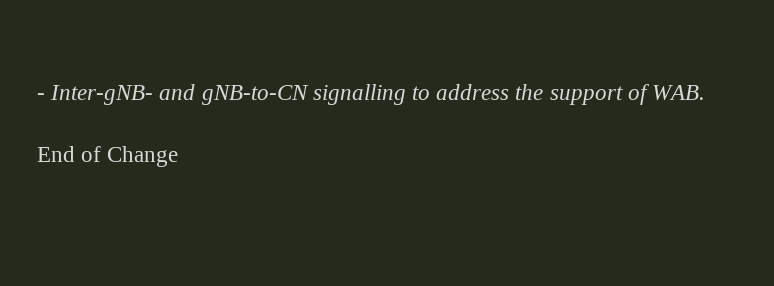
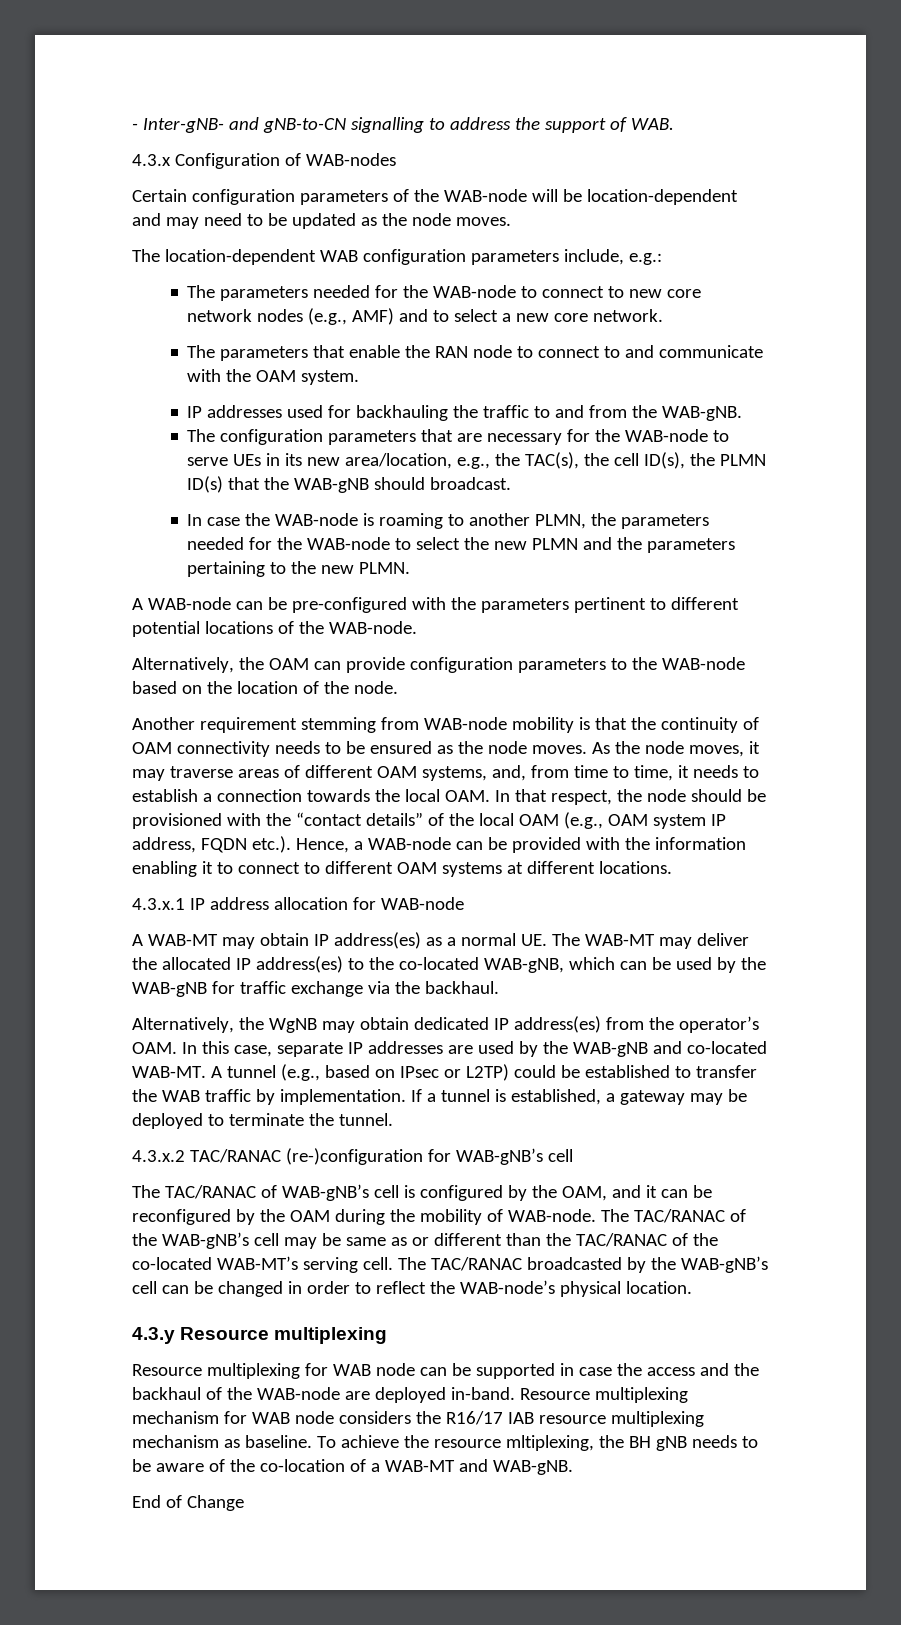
(706, 92) none -> [132,153,396,169] [132,189,738,205] [132,213,511,229] [132,249,662,265] [187,285,702,301] [187,308,664,325] [187,345,764,361] [187,369,360,385] [187,405,743,421] [187,429,730,445] [187,452,767,469] [187,476,512,493] [187,513,710,529] [187,537,736,553] [187,561,411,577] [132,597,739,613] [132,621,417,637] [132,657,745,673] [132,681,398,694] [132,717,759,733] [132,741,760,757] [132,765,759,781] [132,789,766,805] [132,812,726,829] [132,836,746,853] [132,861,672,877] [132,897,464,910] [132,932,749,949] [132,956,766,973] [132,981,499,997] [132,1016,759,1033] [132,1041,767,1057] [132,1064,757,1081] [132,1089,747,1105] [132,1113,393,1129] [132,1148,573,1165] [132,1184,712,1201] [132,1209,746,1225] [132,1232,718,1249] [132,1256,768,1273] [132,1280,692,1297] [132,1327,388,1344] [132,1363,759,1379] [132,1387,688,1403] [132,1411,704,1427] [132,1435,758,1451] [132,1459,573,1475] // 4.3.x Configuration of WAB-nodes // Certain configuration parameters of the WAB-node will be location-dependent and may need to be updated as the node moves. // The location-dependent WAB configuration parameters include, e.g.: // The parameters needed for the WAB-node to connect to new core network nodes (e.g., AMF) and to select a new core network. // The parameters that enable the RAN node to connect to and communicate with the OAM system. // IP addresses used for backhauling the traffic to and from the WAB-gNB. // The configuration parameters that are necessary for the WAB-node to serve UEs in its new area/location, e.g., the TAC(s), the cell ID(s), the PLMN ID(s) that the WAB-gNB should broadcast. // In case the WAB-node is roaming to another PLMN, the parameters needed for the WAB-node to select the new PLMN and the parameters pertaining to the new PLMN. // A WAB-node can be pre-configured with the parameters pertinent to different potential locations of the WAB-node. // Alternatively, the OAM can provide configuration parameters to the WAB-node based on the location of the node. // Another requirement stemming from WAB-node mobility is that the continuity of OAM connectivity needs to be ensured as the node moves. As the node moves, it may traverse areas of different OAM systems, and, from time to time, it needs to establish a connection towards the local OAM. In that respect, the node should be provisioned with the “contact details” of the local OAM (e.g., OAM system IP address, FQDN etc.). Hence, a WAB-node can be provided with the information enabling it to connect to different OAM systems at different locations. // 4.3.x.1 IP address allocation for WAB-node // A WAB-MT may obtain IP address(es) as a normal UE. The WAB-MT may deliver the allocated IP address(es) to the co-located WAB-gNB, which can be used by the WAB-gNB for traffic exchange via the backhaul. // Alternatively, the WgNB may obtain dedicated IP address(es) from the operator’s OAM. In this case, separate IP addresses are used by the WAB-gNB and co-located WAB-MT. A tunnel (e.g., based on IPsec or L2TP) could be established to transfer the WAB traffic by implementation. If a tunnel is established, a gateway may be deployed to terminate the tunnel. // 4.3.x.2 TAC/RANAC (re-)configuration for WAB-gNB’s cell // The TAC/RANAC of WAB-gNB’s cell is configured by the OAM, and it can be reconfigured by the OAM during the mobility of WAB-node. The TAC/RANAC of the WAB-gNB’s cell may be same as or different than the TAC/RANAC of the co-located WAB-MT’s serving cell. The TAC/RANAC broadcasted by the WAB-gNB’s cell can be changed in order to reflect the WAB-node’s physical location. // 4.3.y Resource multiplexing // Resource multiplexing for WAB node can be supported in case the access and the backhaul of the WAB-node are deployed in-band. Resource multiplexing mechanism for WAB node considers the R16/17 IAB resource multiplexing mechanism as baseline. To achieve the resource mltiplexing, the BH gNB needs to be aware of the co-location of a WAB-MT and WAB-gNB.

